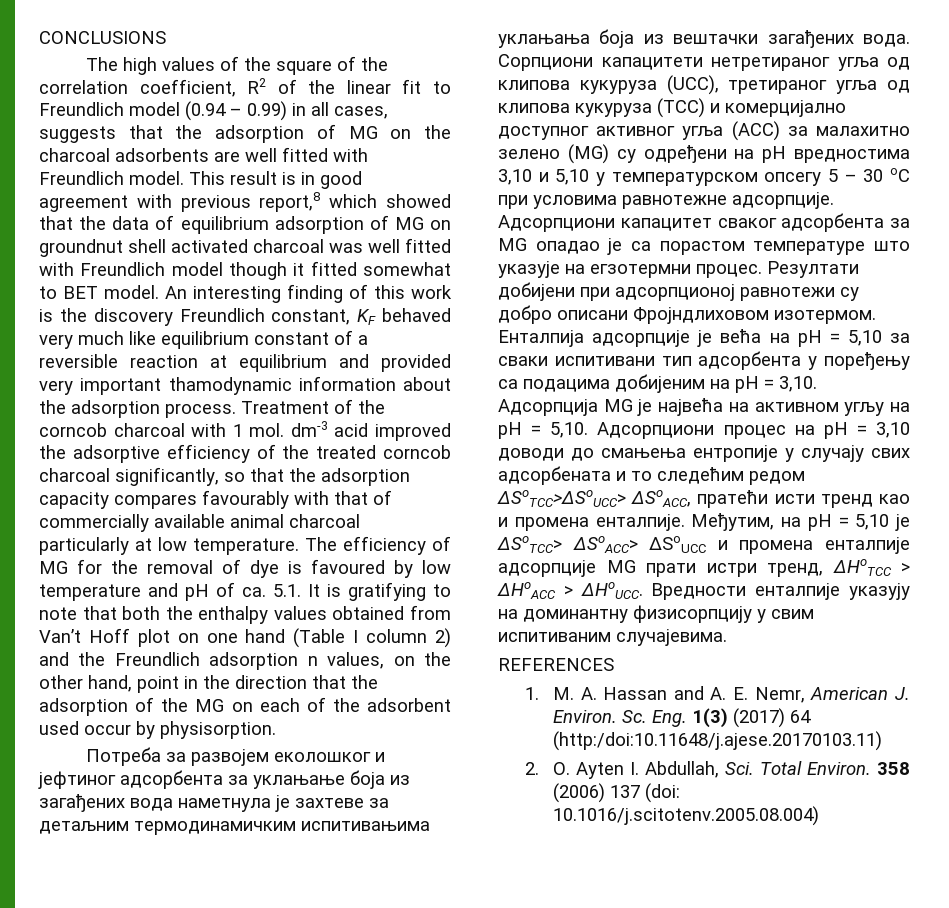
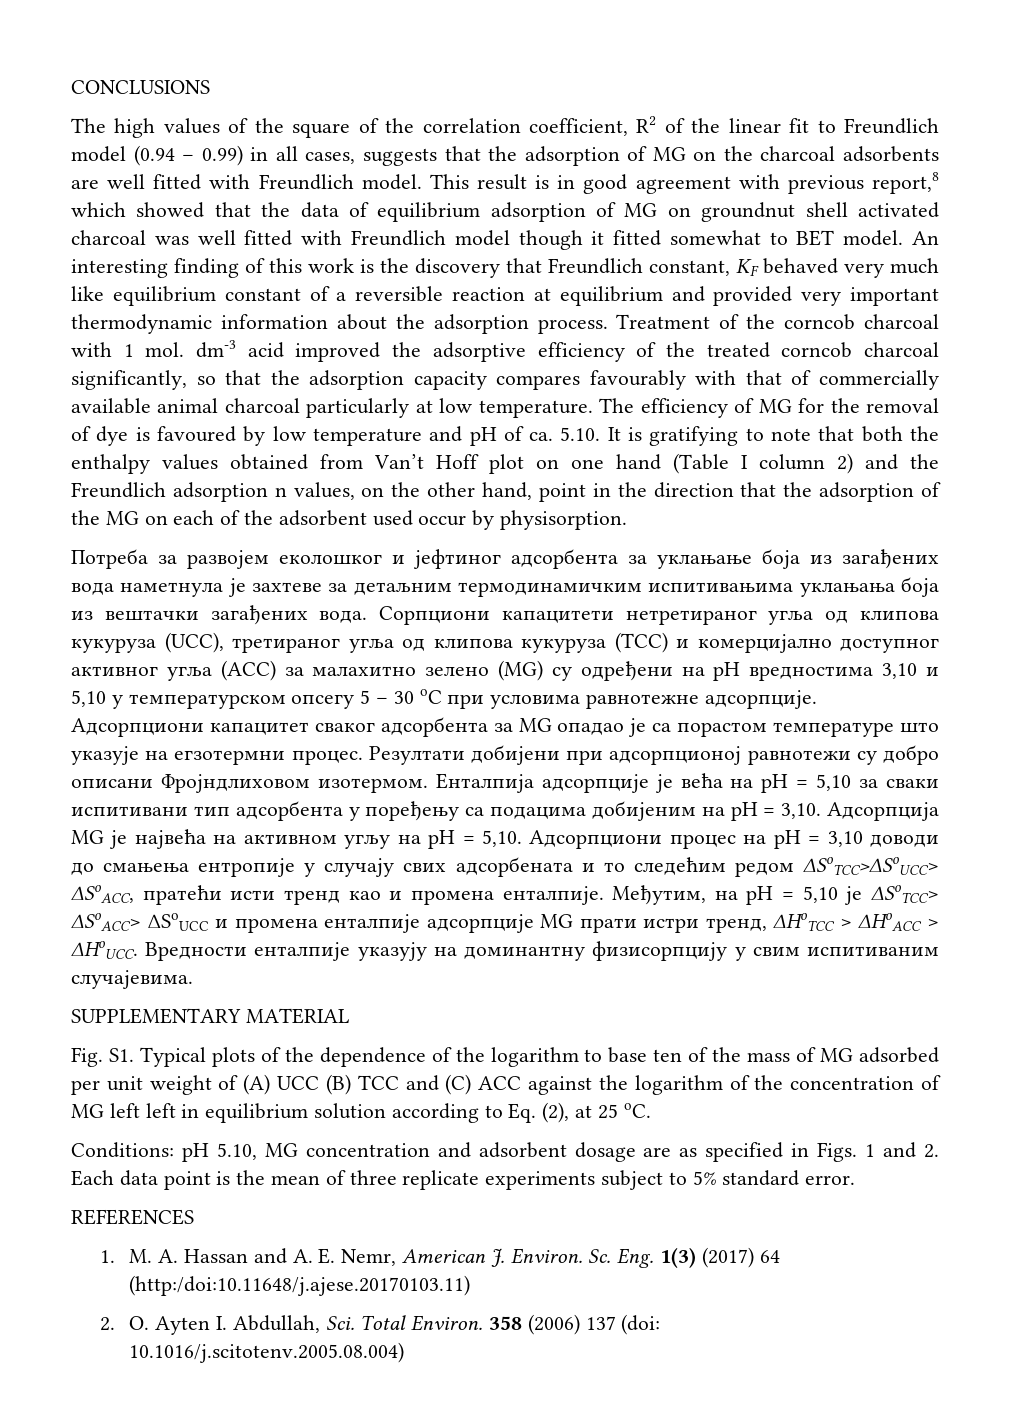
(173, 317) none -> [506,258,542,273] that
[168,377,292,395] thamodynamic -> [71,314,212,334] thermodynamic
[273,584,301,597] 5.1. -> [560,427,601,441] 5.10.
(727, 637) none -> [71,1008,349,1024] [71,1047,940,1067] [71,1074,942,1095] [71,1102,651,1123] [71,1142,939,1162] [71,1170,856,1190] // SUPPLEMENTARY MATERIAL // Fig. S1. Typical plots of the dependence of the logarithm to base ten of the mass of MG adsorbed per unit weight of (A) UCC (B) TCC and (C) ACC against the logarithm of the concentration of MG left left in equilibrium solution according to Eq. (2), at 25 oC. // Conditions: pH 5.10, MG concentration and adsorbent dosage are as specified in Figs. 1 and 2. Each data point is the mean of three replicate experiments subject to 5% standard error.

